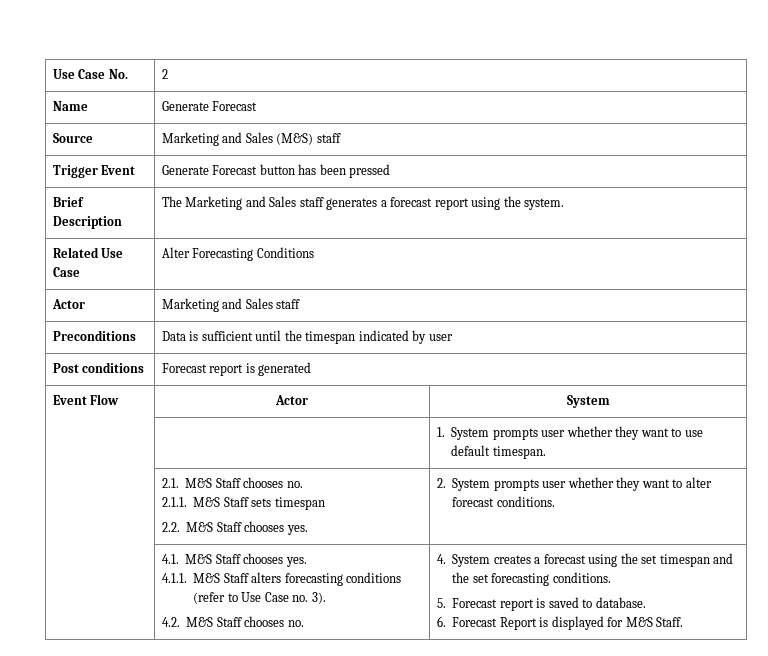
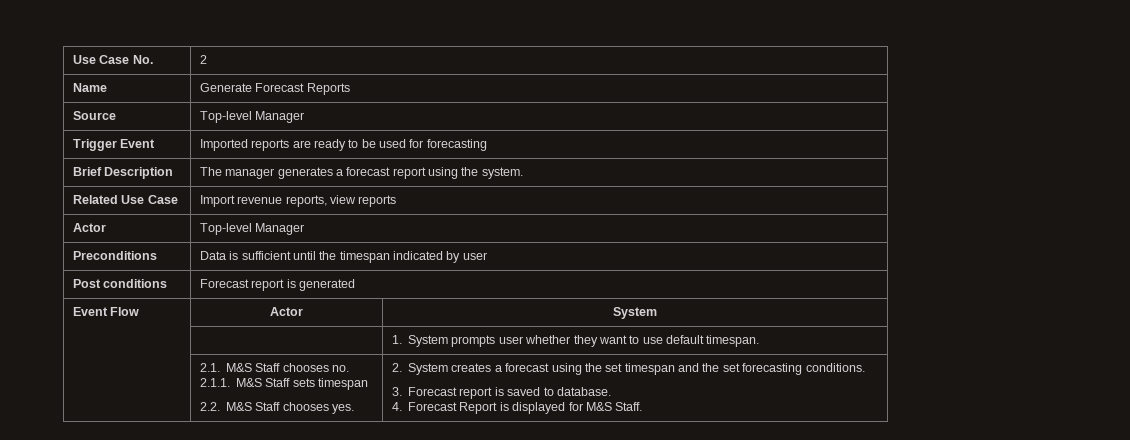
(258, 106) none -> [306,83,350,95] Reports
[161,132,341,146] [52,165,136,178] [161,164,391,178] Marketing and Sales (M&S) staff // Trigger Event | Generate Forecast button has been pressed -> [199,111,305,123] [72,139,156,151] [199,139,487,151] Top-level Manager // Trigger Event | Imported reports are ready to be used for forecasting
[185,196,324,210] Marketing and Sales staff -> [225,168,275,179] manager
[161,247,314,261] [51,299,85,309] [161,298,301,312] Alter Forecasting Conditions // Actor | Marketing and Sales staff -> [199,195,397,207] [72,223,106,232] [199,223,305,235] Import revenue reports, view reports // Actor | Top-level Manager
[493,477,712,491] [451,496,555,507] [161,553,307,567] [161,572,402,586] [192,592,326,604] [161,616,304,627] [436,554,490,567] prompts user whether they want to alter forecast conditions. // | 4.1. M&S Staff chooses yes. // 4.1.1. M&S Staff alters forecasting conditions (refer to Use Case no. 3). // 4.2. M&S Staff chooses no. | 4. System -> (449, 369) none
[436,598,446,608] 5. -> [391,387,402,396] 3.
[436,616,446,627] 6. -> [391,402,402,411] 4.

